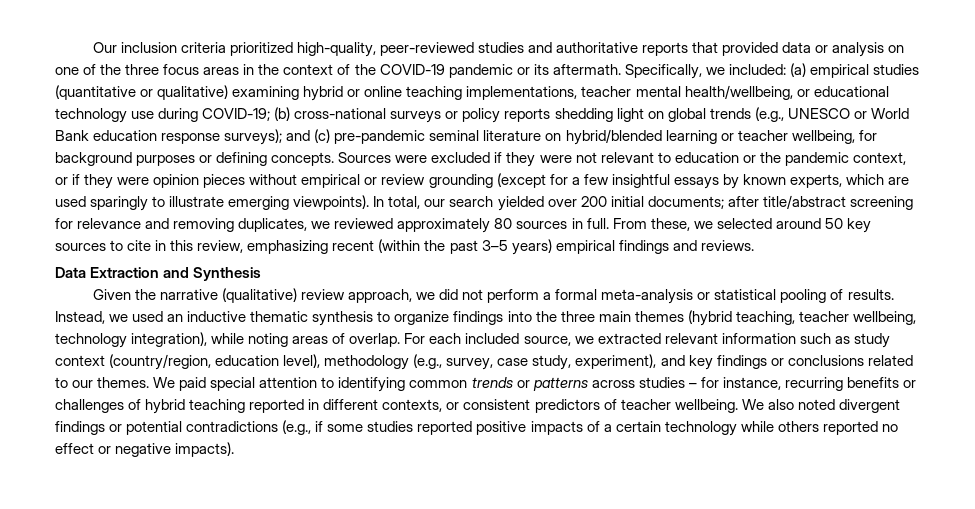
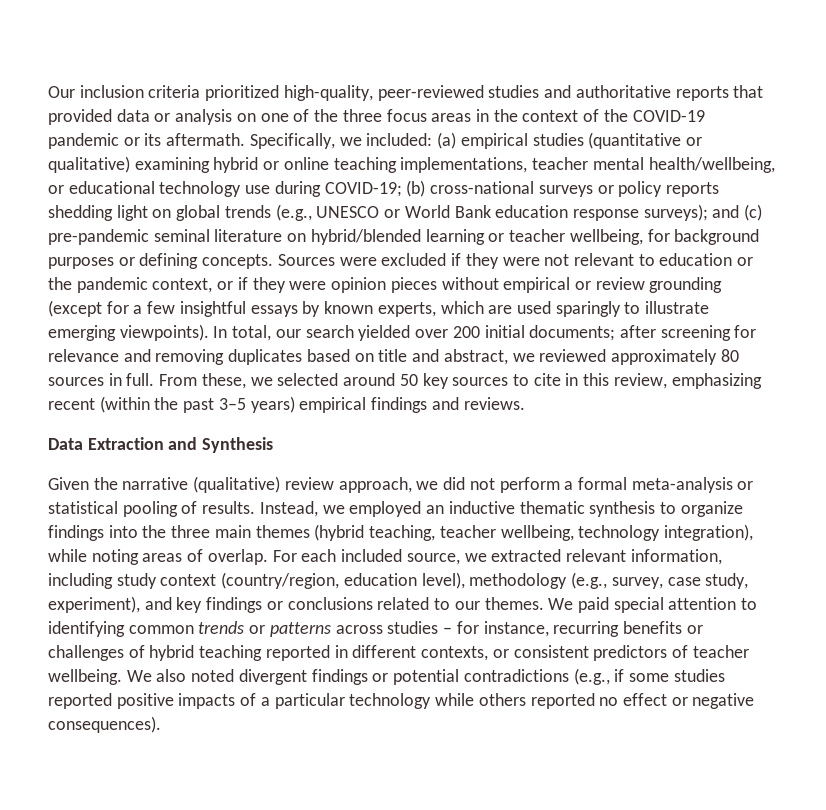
[762,195,846,209] title/abstract -> (656, 331) none
[238,218,308,232] duplicates, -> [228,349,508,365] duplicates based on title and abstract,
[132,311,164,322] used -> [349,501,422,517] employed
[721,333,850,344] information such as -> [630,549,722,565] [48,573,113,589] information, including
[615,421,661,432] certain -> [274,693,345,709] particular
[175,442,235,457] impacts). -> [48,716,161,733] consequences).

